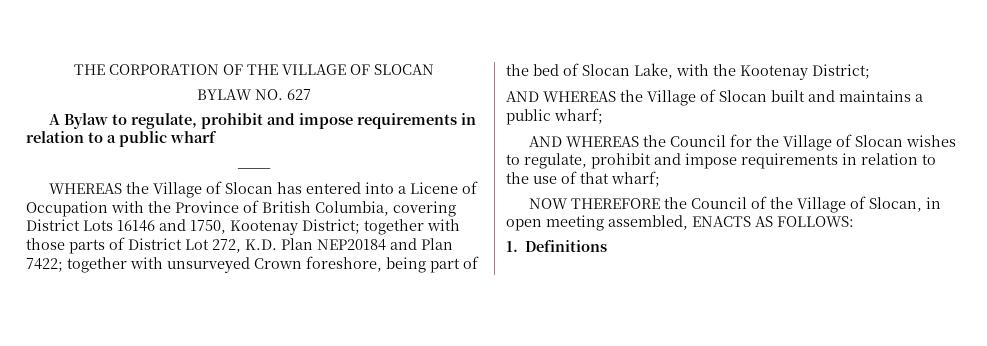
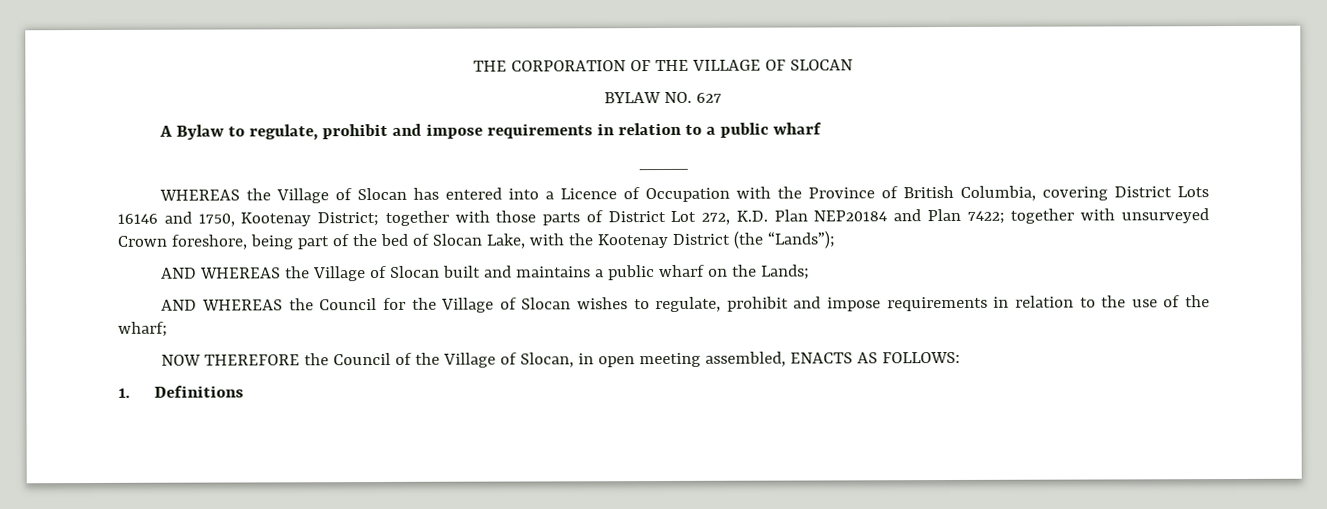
[409,182,458,194] Licene -> [560,188,618,200] Licence
[812,64,870,79] District; -> [671,230,835,249] District (the “Lands”);
[554,108,603,124] wharf; -> [659,264,811,280] wharf on the Lands;
[580,172,609,184] that -> [1184,295,1210,308] the

